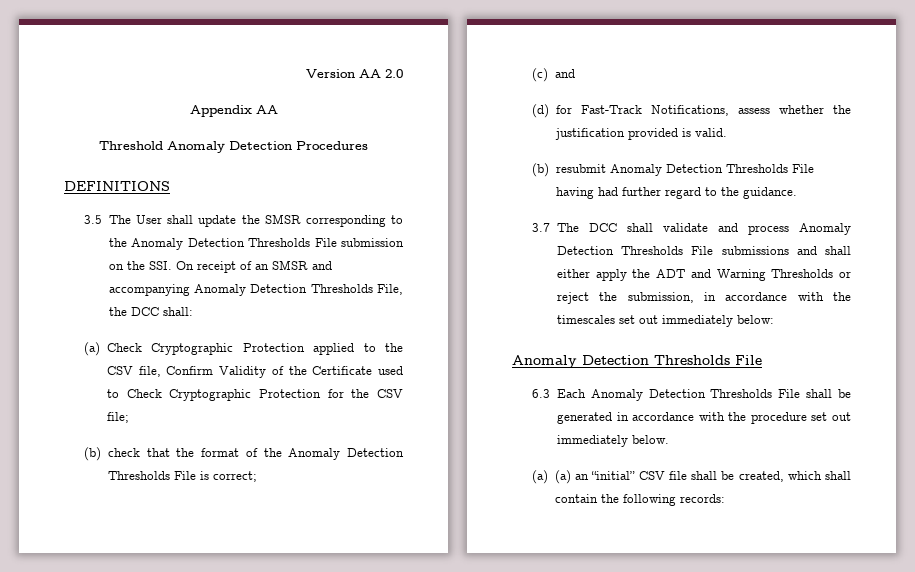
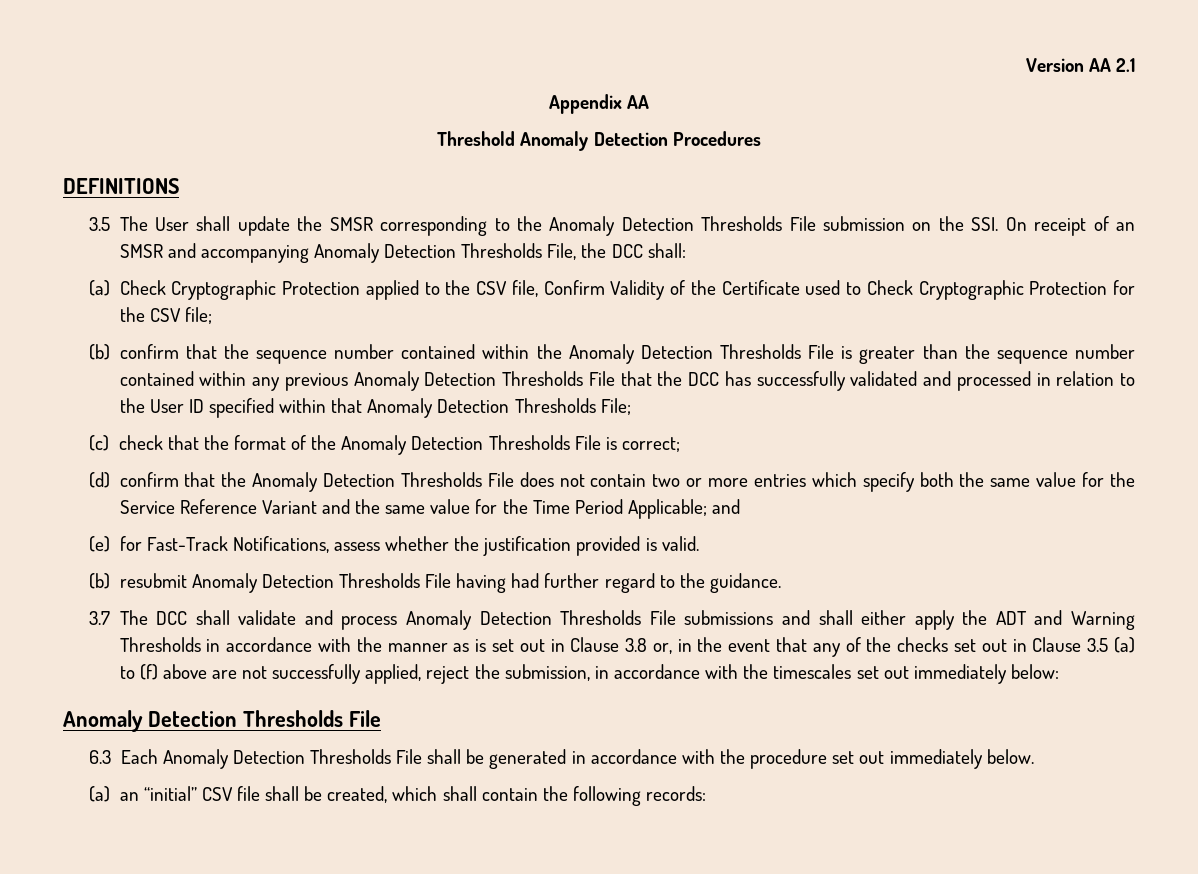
[385,69,403,78] 2.0 -> [1116,58,1136,72] 2.1
(102, 454) none -> [119,344,1136,364] [119,371,1135,391] [119,398,631,418] [89,435,110,451] confirm that the sequence number contained within the Anomaly Detection Thresholds File is greater than the sequence number contained within any previous Anomaly Detection Thresholds File that the DCC has successfully validated and processed in relation to the User ID specified within that Anomaly Detection Thresholds File; // (c)
[532,68,549,82] (c) -> [89,472,1136,492] [119,499,707,519] (d) confirm that the Anomaly Detection Thresholds File does not contain two or more entries which specify both the same value for the Service Reference Variant and the same value for the Time Period Applicable;
[532,104,550,118] (d) -> [89,536,111,552] (e)
[839,271,851,278] or -> [206,637,1135,657] [119,664,422,684] in accordance with the manner as is set out in Clause 3.8 or, in the event that any of the checks set out in Clause 3.5 (a) to (f) above are not successfully applied,
[554,470,571,484] (a) -> (111, 794) none

